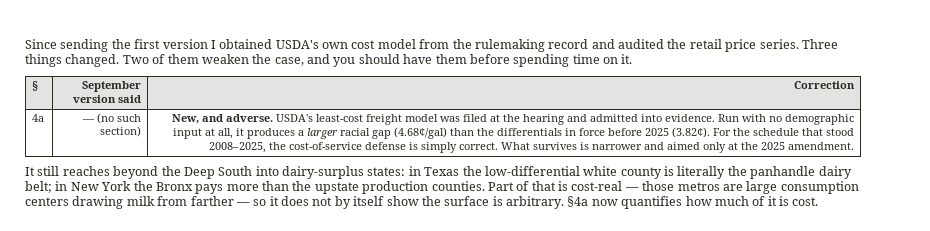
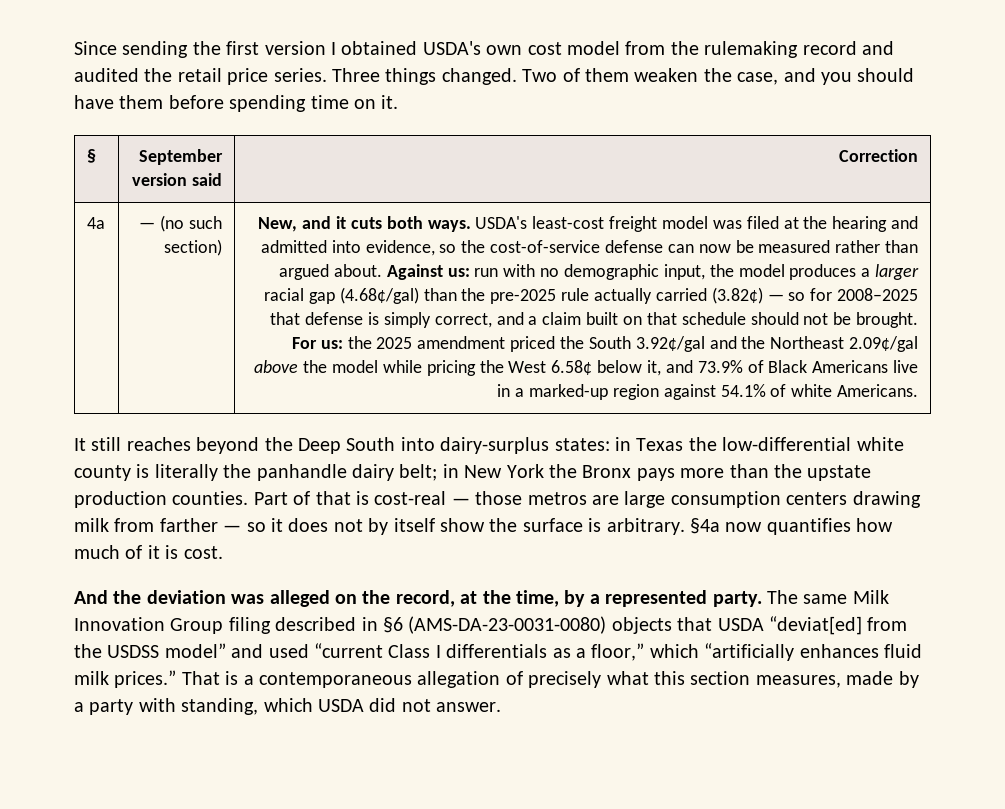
[225,114,273,122] adverse. -> [335,216,471,232] it cuts both ways.
[664,114,854,125] [172,128,244,139] evidence. Run with no demographic input at all, it -> [365,240,919,256] [278,264,785,280] evidence, so the cost-of-service defense can now be measured rather than argued about. Against us: run with no demographic input, the model
[496,127,854,138] [208,142,854,153] differentials in force before 2025 (3.82¢). For the schedule that stood 2008–2025, the cost-of-service defense is simply correct. What survives is narrower and aimed only at the 2025 amendment. -> [490,287,919,304] [270,312,919,328] [291,336,919,352] [254,360,919,376] [497,384,919,400] pre-2025 rule actually carried (3.82¢) — so for 2008–2025 that defense is simply correct, and a claim built on that schedule should not be brought. For us: the 2025 amendment priced the South 3.92¢/gal and the Northeast 2.09¢/gal above the model while pricing the West 6.58¢ below it, and 73.9% of Black Americans live in a marked-up region against 54.1% of white Americans.
(819, 201) none -> [74,590,889,607] [74,616,908,635] [74,643,922,661] [74,670,919,688] [74,698,502,715] // And the deviation was alleged on the record, at the time, by a represented party. The same Milk Innovation Group filing described in §6 (AMS-DA-23-0031-0080) objects that USDA “deviat[ed] from the USDSS model” and used “current Class I differentials as a floor,” which “artificially enhances fluid milk prices.” That is a contemporaneous allegation of precisely what this section measures, made by a party with standing, which USDA did not answer.

